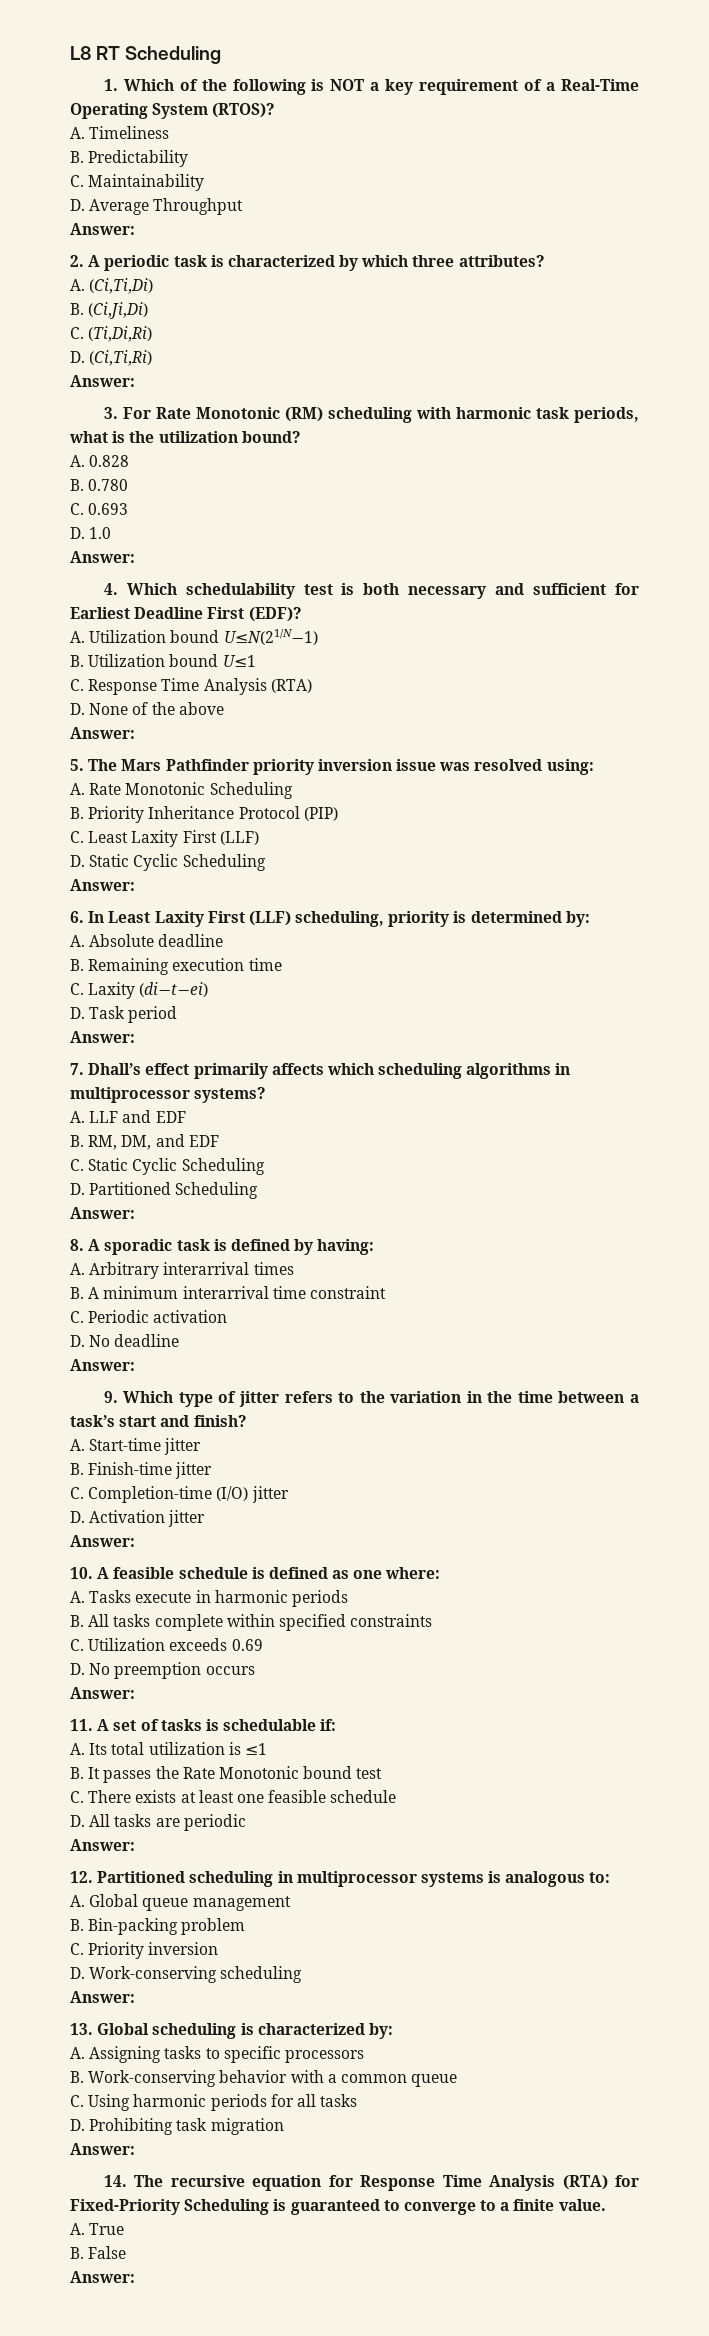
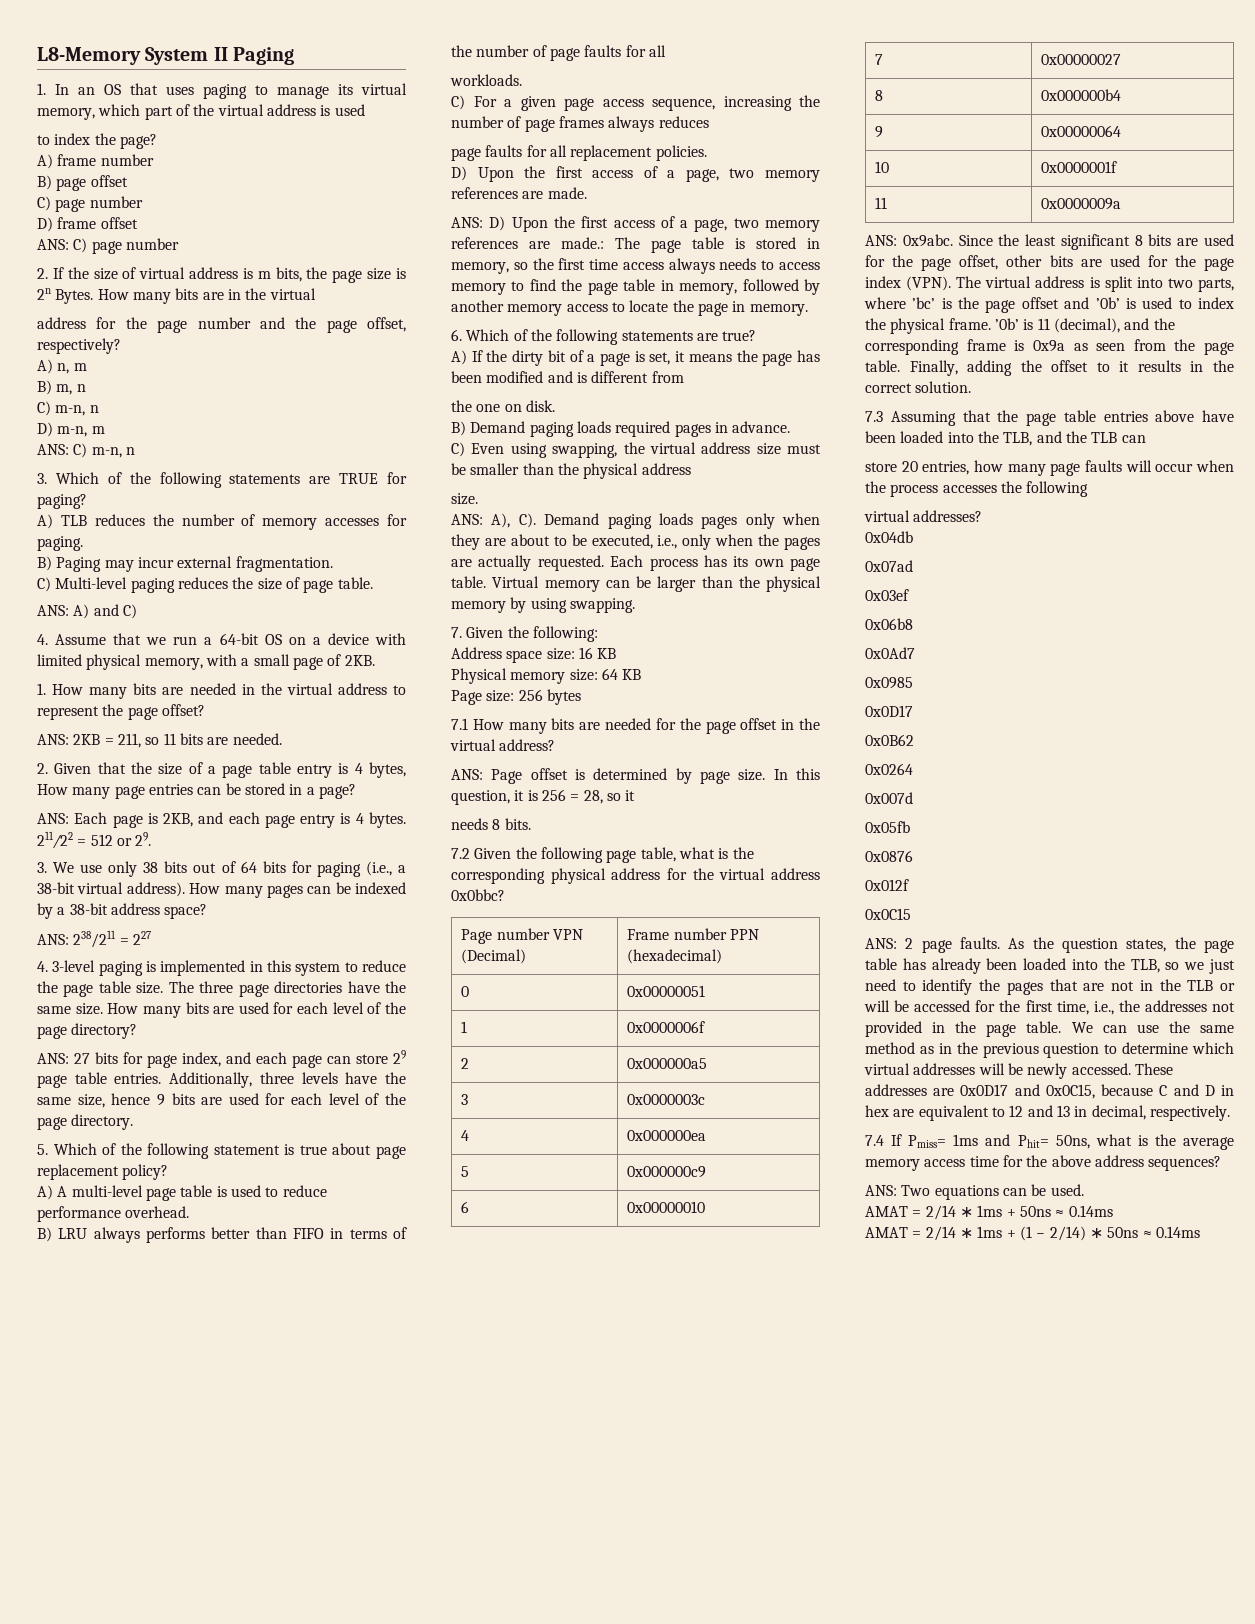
[70,46,222,64] [103,79,639,95] [70,103,276,119] [70,126,170,139] [70,150,189,167] [70,174,205,191] [70,198,244,215] [70,223,135,235] [70,255,545,271] [70,278,154,294] [70,302,149,319] [70,326,153,342] [70,350,153,366] [70,375,135,387] [103,407,640,423] [69,431,301,443] [70,455,130,467] [70,479,129,491] [70,503,129,515] [70,527,112,539] [70,551,135,563] [103,583,639,599] [70,607,302,622] [70,629,318,645] [70,654,256,667] [70,678,312,695] [70,702,224,715] [70,727,135,739] [70,759,594,775] [70,782,293,799] [70,806,338,823] [70,830,259,847] [70,854,266,871] [70,879,135,891] [70,911,590,927] [70,934,224,947] [70,958,282,975] [70,982,209,999] [70,1006,178,1023] [70,1031,135,1043] [70,1063,571,1079] [70,1087,267,1103] [70,1110,186,1123] [70,1134,219,1150] [70,1158,265,1175] [70,1182,259,1199] [70,1207,135,1219] [70,1239,375,1255] [70,1262,294,1279] [70,1286,386,1299] [70,1310,228,1323] [70,1334,180,1347] [70,1359,135,1371] [103,1391,640,1407] [70,1415,247,1427] [70,1438,202,1455] [70,1462,213,1479] [70,1486,289,1503] [70,1510,206,1527] [70,1535,135,1547] [70,1567,441,1579] [70,1590,348,1607] [70,1614,433,1631] [70,1638,263,1651] [70,1662,255,1679] [70,1687,135,1699] [70,1719,337,1731] [70,1742,267,1755] [70,1766,383,1783] [70,1790,397,1803] [70,1814,246,1831] [70,1839,135,1851] [70,1871,611,1887] [70,1894,291,1911] [70,1918,246,1935] [70,1942,219,1959] [70,1966,303,1983] [70,1991,135,2003] [70,2023,393,2039] [70,2046,364,2063] [70,2070,458,2087] [70,2094,358,2111] [70,2118,284,2135] [70,2143,135,2155] [103,2175,639,2191] [70,2199,606,2215] [70,2223,125,2235] [70,2246,127,2259] [70,2271,135,2283] L8 RT Scheduling // 1. Which of the following is NOT a key requirement of a Real-Time Operating System (RTOS)? // A. Timeliness // B. Predictability // C. Maintainability // D. Average Throughput // Answer: // 2. A periodic task is characterized by which three attributes? // A. (Ci,Ti,Di) // B. (Ci,Ji,Di) // C. (Ti,Di,Ri) // D. (Ci,Ti,Ri) // Answer: // 3. For Rate Monotonic (RM) scheduling with harmonic task periods, what is the utilization bound? // A. 0.828 // B. 0.780 // C. 0.693 // D. 1.0 // Answer: // 4. Which schedulability test is both necessary and sufficient for Earliest Deadline First (EDF)? // A. Utilization bound U≤N(21/N−1) // B. Utilization bound U≤1 // C. Response Time Analysis (RTA) // D. None of the above // Answer: // 5. The Mars Pathfinder priority inversion issue was resolved using: // A. Rate Monotonic Scheduling // B. Priority Inheritance Protocol (PIP) // C. Least Laxity First (LLF) // D. Static Cyclic Scheduling // Answer: // 6. In Least Laxity First (LLF) scheduling, priority is determined by: // A. Absolute deadline // B. Remaining execution time // C. Laxity (di−t−ei) // D. Task period // Answer: // 7. Dhall’s effect primarily affects which scheduling algorithms in multiprocessor systems? // A. LLF and EDF // B. RM, DM, and EDF // C. Static Cyclic Scheduling // D. Partitioned Scheduling // Answer: // 8. A sporadic task is defined by having: // A. Arbitrary interarrival times // B. A minimum interarrival time constraint // C. Periodic activation // D. No deadline // Answer: // 9. Which type of jitter refers to the variation in the time between a task’s start and finish? // A. Start-time jitter // B. Finish-time jitter // C. Completion-time (I/O) jitter // D. Activation jitter // Answer: // 10. A feasible schedule is defined as one where: // A. Tasks execute in harmonic periods // B. All tasks complete within specified constraints // C. Utilization exceeds 0.69 // D. No preemption occurs // Answer: // 11. A set of tasks is schedulable if: // A. Its total utilization is ≤1 // B. It passes the Rate Monotonic bound test // C. There exists at least one feasible schedule // D. All tasks are periodic // Answer: // 12. Partitioned scheduling in multiprocessor systems is analogous to: // A. Global queue management // B. Bin-packing problem // C. Priority inversion // D. Work-conserving scheduling // Answer: // 13. Global scheduling is characterized by: // A. Assigning tasks to specific processors // B. Work-conserving behavior with a common queue // C. Using harmonic periods for all tasks // D. Prohibiting task migration // Answer: // 14. The recursive equation for Response Time Analysis (RTA) for Fixed-Priority Scheduling is guaranteed to converge to a finite value. // A. True // B. False // Answer: -> [37,47,295,65] [37,83,407,99] [37,104,365,120] [37,133,157,149] [37,154,154,169] [37,175,128,191] [37,196,143,212] [37,217,138,232] [37,238,179,254] [37,267,407,283] [37,288,316,304] [37,317,406,333] [37,338,121,354] [37,359,87,374] [37,380,86,395] [37,401,99,416] [37,422,105,437] [37,443,135,458] [37,472,407,488] [37,494,87,509] [37,514,407,530] [37,536,83,551] [37,556,333,572] [37,577,373,593] [37,604,137,619] [37,633,407,645] [37,654,375,670] [37,683,406,699] [37,704,205,720] [37,733,282,748] [37,762,406,778] [37,783,356,799] [37,812,406,828] [37,831,152,849] [37,861,406,877] [37,882,406,898] [37,903,208,919] [37,930,151,948] [37,960,406,976] [37,981,407,997] [37,1002,406,1018] [37,1023,138,1039] [37,1050,406,1068] [37,1072,407,1088] [37,1093,406,1108] [37,1114,134,1130] [37,1143,406,1159] [37,1164,169,1180] [37,1185,327,1201] [37,1206,190,1222] [37,1227,407,1243] [451,45,666,61] [450,74,522,86] [451,95,820,111] [451,116,709,132] [451,145,707,161] [451,166,820,182] [451,187,587,199] [451,216,821,232] [451,237,820,253] [451,258,820,274] [451,279,820,295] [451,300,808,316] [451,329,757,345] [451,350,820,366] [451,371,684,383] [451,400,555,412] [451,421,791,437] [451,442,821,458] [451,463,691,479] [451,493,478,505] [451,513,820,529] [451,534,820,550] [451,555,820,571] [451,576,821,592] [451,597,635,613] [451,626,598,642] [451,647,617,663] [451,668,642,684] [451,689,581,705] [451,718,820,734] [450,739,556,751] [451,768,820,784] [451,789,636,805] [451,818,531,830] [451,847,754,863] [451,868,820,884] [451,889,505,901] [461,928,584,944] [461,949,527,964] [627,928,760,940] [627,949,723,964] [461,986,470,997] [627,985,706,997] [461,1021,468,1033] [627,1021,706,1033] [461,1058,470,1069] [627,1058,708,1069] [461,1094,469,1105] [627,1094,706,1105] [461,1130,470,1141] [627,1130,707,1141] [461,1166,470,1177] [627,1166,707,1178] [461,1201,470,1213] [627,1201,706,1213] [875,54,884,65] [1041,54,1122,65] [875,90,884,101] [1041,89,1122,101] [875,126,884,138] [1041,125,1122,137] [875,161,890,173] [1041,161,1118,173] [875,197,888,209] [1041,198,1122,210] [865,234,1234,250] [865,255,1234,271] [865,276,1234,292] [864,297,1234,313] [865,318,1175,334] [865,339,1234,355] [865,360,1234,376] [865,381,972,393] [865,410,1234,426] [865,431,1146,446] [865,460,1234,476] [865,481,1089,497] [864,510,983,522] [865,531,913,543] [865,560,913,572] [865,589,909,601] [865,618,913,630] [865,647,915,659] [865,677,913,689] [865,705,913,717] [865,734,914,746] [865,763,913,775] [865,792,913,804] [865,821,910,833] [865,850,913,862] [865,879,909,891] [865,908,911,920] [865,937,1234,953] [865,958,1235,974] [865,979,1235,995] [864,1000,1235,1015] [865,1021,1234,1037] [865,1042,1234,1058] [864,1063,1173,1079] [865,1084,1234,1099] [865,1105,1230,1121] [865,1134,1234,1150] [865,1155,1222,1171] [865,1184,1084,1200] [865,1205,1113,1220] [865,1226,1200,1241] L8-Memory System II Paging // 1. In an OS that uses paging to manage its virtual memory, which part of the virtual address is used // to index the page? // A) frame number // B) page offset // C) page number // D) frame offset // ANS: C) page number // 2. If the size of virtual address is m bits, the page size is 2n Bytes. How many bits are in the virtual // address for the page number and the page offset, respectively? // A) n, m // B) m, n // C) m-n, n // D) m-n, m // ANS: C) m-n, n // 3. Which of the following statements are TRUE for paging? // A) TLB reduces the number of memory accesses for paging. // B) Paging may incur external fragmentation. // C) Multi-level paging reduces the size of page table. // ANS: A) and C) // 4. Assume that we run a 64-bit OS on a device with limited physical memory, with a small page of 2KB. // 1. How many bits are needed in the virtual address to represent the page offset? // ANS: 2KB = 211, so 11 bits are needed. // 2. Given that the size of a page table entry is 4 bytes, How many page entries can be stored in a page? // ANS: Each page is 2KB, and each page entry is 4 bytes. 211/22 = 512 or 29. // 3. We use only 38 bits out of 64 bits for paging (i.e., a 38-bit virtual address). How many pages can be indexed by a 38-bit address space? // ANS: 238/211 = 227 // 4. 3-level paging is implemented in this system to reduce the page table size. The three page directories have the same size. How many bits are used for each level of the page directory? // ANS: 27 bits for page index, and each page can store 29 page table entries. Additionally, three levels have the same size, hence 9 bits are used for each level of the page directory. // 5. Which of the following statement is true about page replacement policy? // A) A multi-level page table is used to reduce performance overhead. // B) LRU always performs better than FIFO in terms of the number of page faults for all // workloads. // C) For a given page access sequence, increasing the number of page frames always reduces // page faults for all replacement policies. // D) Upon the first access of a page, two memory references are made. // ANS: D) Upon the first access of a page, two memory references are made.: The page table is stored in memory, so the first time access always needs to access memory to find the page table in memory, followed by another memory access to locate the page in memory. // 6. Which of the following statements are true? // A) If the dirty bit of a page is set, it means the page has been modified and is different from // the one on disk. // B) Demand paging loads required pages in advance. // C) Even using swapping, the virtual address size must be smaller than the physical address // size. // ANS: A), C). Demand paging loads pages only when they are about to be executed, i.e., only when the pages are actually requested. Each process has its own page table. Virtual memory can be larger than the physical memory by using swapping. // 7. Given the following: // Address space size: 16 KB // Physical memory size: 64 KB // Page size: 256 bytes // 7.1 How many bits are needed for the page offset in the virtual address? // ANS: Page offset is determined by page size. In this question, it is 256 = 28, so it // needs 8 bits. // 7.2 Given the following page table, what is the corresponding physical address for the virtual address 0x0bbc? // Page number VPN (Decimal) | Frame number PPN (hexadecimal) // 0 | 0x00000051 // 1 | 0x0000006f // 2 | 0x000000a5 // 3 | 0x0000003c // 4 | 0x000000ea // 5 | 0x000000c9 // 6 | 0x00000010 // 7 | 0x00000027 // 8 | 0x000000b4 // 9 | 0x00000064 // 10 | 0x0000001f // 11 | 0x0000009a // ANS: 0x9abc. Since the least significant 8 bits are used for the page offset, other bits are used for the page index (VPN). The virtual address is split into two parts, where ’bc’ is the page offset and ’0b’ is used to index the physical frame. ’0b’ is 11 (decimal), and the corresponding frame is 0x9a as seen from the page table. Finally, adding the offset to it results in the correct solution. // 7.3 Assuming that the page table entries above have been loaded into the TLB, and the TLB can // store 20 entries, how many page faults will occur when the process accesses the following // virtual addresses? // 0x04db // 0x07ad // 0x03ef // 0x06b8 // 0x0Ad7 // 0x0985 // 0x0D17 // 0x0B62 // 0x0264 // 0x007d // 0x05fb // 0x0876 // 0x012f // 0x0C15 // ANS: 2 page faults. As the question states, the page table has already been loaded into the TLB, so we just need to identify the pages that are not in the TLB or will be accessed for the first time, i.e., the addresses not provided in the page table. We can use the same method as in the previous question to determine which virtual addresses will be newly accessed. These addresses are 0x0D17 and 0x0C15, because C and D in hex are equivalent to 12 and 13 in decimal, respectively. // 7.4 If Pmiss= 1ms and Phit= 50ns, what is the average memory access time for the above address sequences? // ANS: Two equations can be used. // AMAT = 2/14 ∗ 1ms + 50ns ≈ 0.14ms // AMAT = 2/14 ∗ 1ms + (1 − 2/14) ∗ 50ns ≈ 0.14ms

